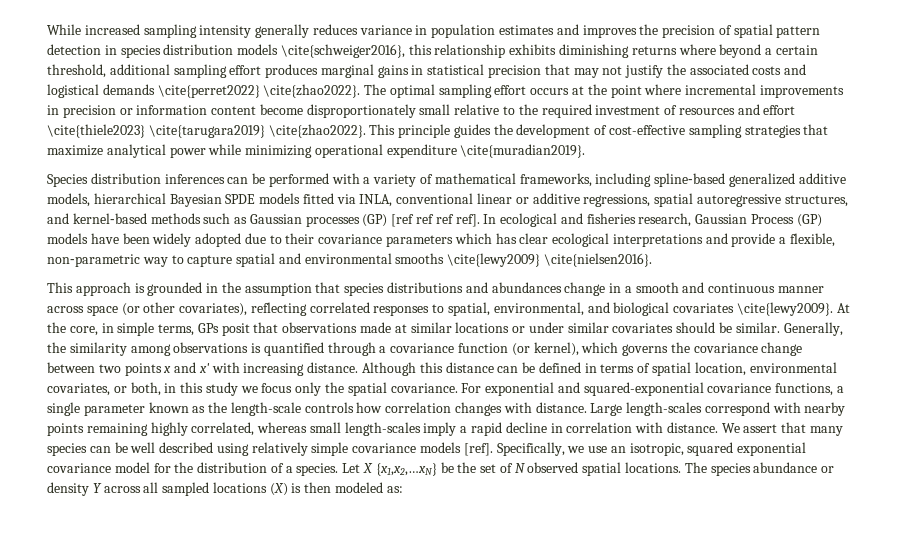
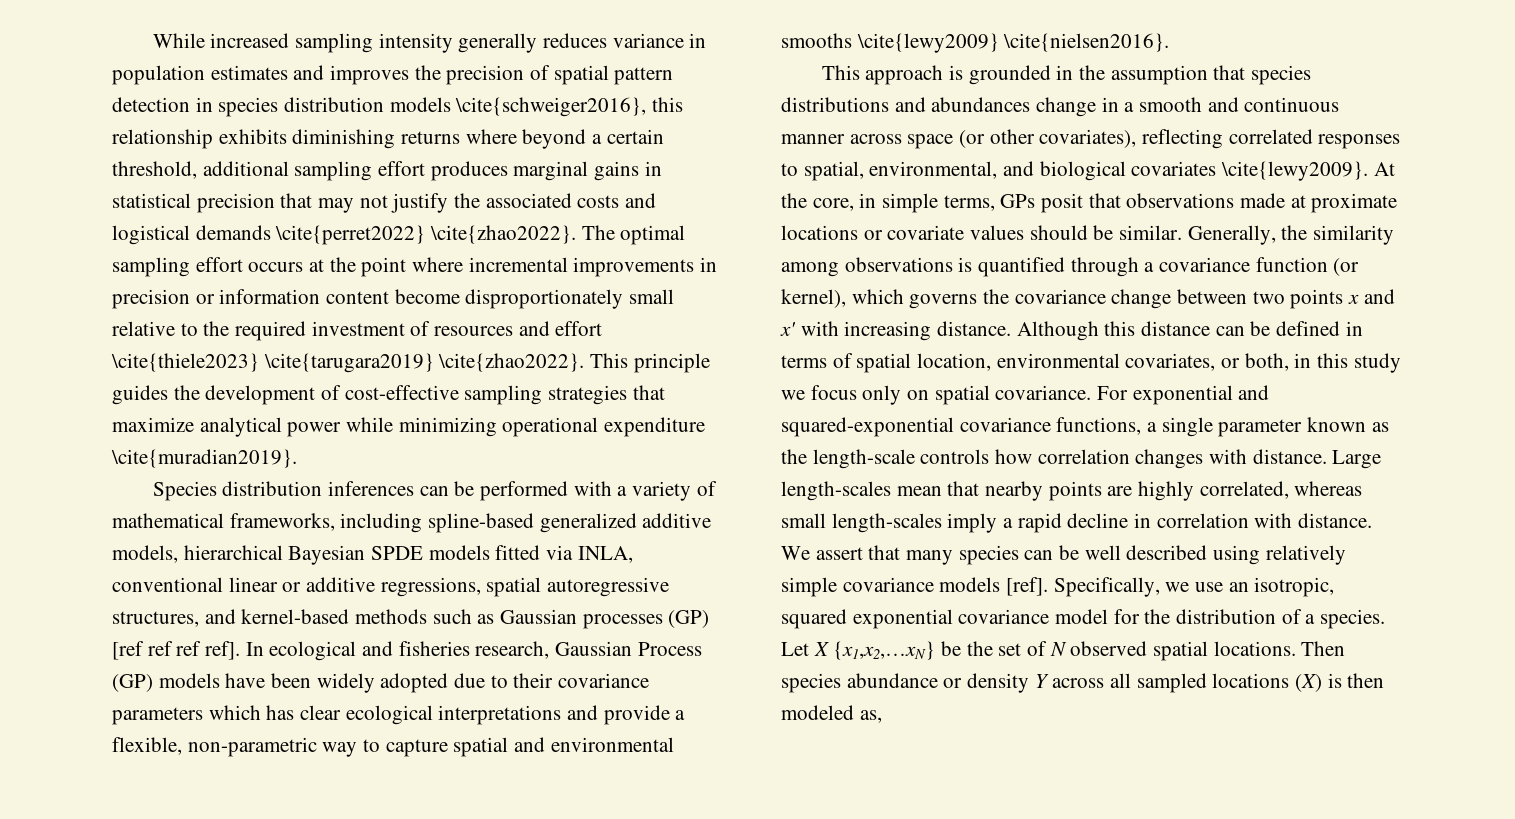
[410,322,452,333] similar -> [1311,193,1398,213] proximate
[528,322,674,333] under similar covariates -> [887,225,1025,240] covariate values
[325,382,345,393] the -> [907,390,930,400] on
[704,402,801,416] correspond with -> [896,481,980,496] mean that
[86,423,148,436] remaining -> [1107,486,1133,496] are
[684,462,707,473] The -> [1301,641,1346,656] Then
[386,486,403,493] as: -> [859,710,882,723] as,

